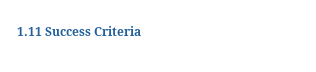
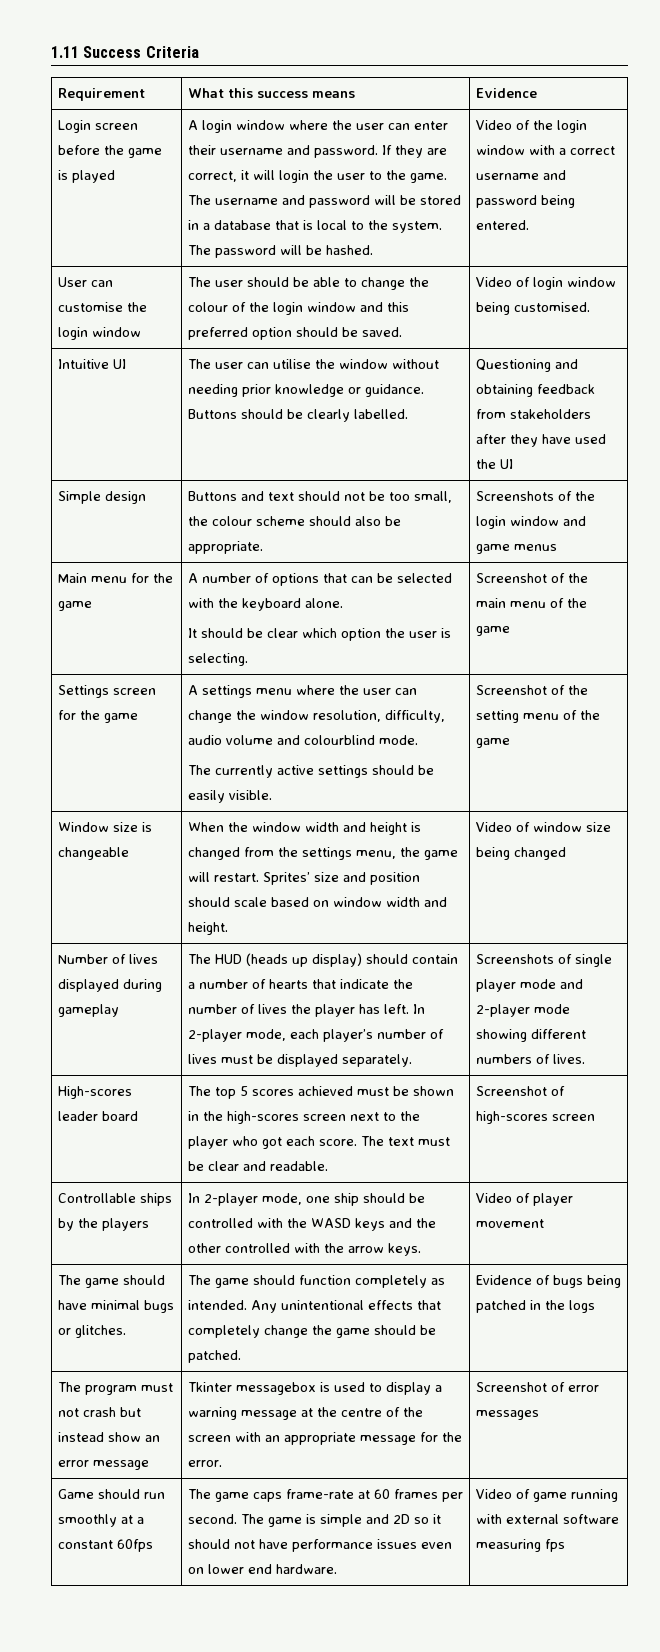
(142, 31) none -> [57,88,145,101] [187,88,355,98] [475,88,537,98] [57,120,138,133] [57,145,162,158] [57,170,115,183] [187,120,448,133] [187,145,447,158] [187,170,447,183] [187,195,461,208] [187,220,442,233] [187,245,373,258] [475,120,587,133] [475,145,615,155] [475,170,566,180] [475,195,575,208] [475,220,529,230] [57,277,113,287] [57,302,147,312] [57,327,141,340] [187,277,429,290] [187,302,409,315] [187,327,402,340] [475,277,616,290] [475,302,590,315] [57,359,126,369] [187,359,439,369] [187,384,424,397] [187,409,408,422] [475,359,578,372] [475,384,595,397] [475,409,591,419] [475,434,606,447] [475,459,513,469] [57,491,146,504] [187,491,452,503] [187,516,401,526] [187,541,263,554] [475,491,595,501] [475,516,586,529] [475,544,557,554] [57,573,173,583] [57,601,92,611] [187,573,452,586] [187,598,343,611] [187,628,451,641] [187,653,248,666] [475,573,588,583] [475,598,587,608] [475,626,510,636] [57,685,156,698] [57,710,138,723] [187,685,417,698] [187,710,445,723] [187,735,418,745] [187,765,434,778] [187,790,272,803] [475,685,588,695] [475,710,600,723] [475,738,510,748] [57,822,152,832] [57,847,129,860] [187,822,421,835] [187,847,458,860] [187,872,420,885] [187,897,447,907] [187,922,228,935] [475,822,611,832] [475,847,566,860] [57,954,158,964] [57,979,162,992] [57,1004,119,1017] [187,953,458,967] [187,979,413,989] [187,1004,425,1017] [187,1029,444,1042] [187,1054,412,1067] [475,954,612,967] [475,979,583,992] [475,1004,570,1017] [475,1029,586,1042] [475,1054,585,1064] [57,1086,132,1099] [57,1111,138,1121] [187,1086,454,1099] [187,1111,420,1124] [187,1136,450,1149] [187,1161,328,1171] [475,1086,565,1096] [475,1111,595,1124] [57,1193,172,1206] [57,1218,149,1231] [187,1193,425,1206] [187,1218,436,1231] [187,1243,421,1256] [475,1193,573,1206] [475,1219,544,1228] [57,1275,165,1288] [57,1300,174,1313] [57,1325,126,1338] [187,1275,445,1288] [187,1300,441,1313] [187,1325,436,1338] [187,1350,241,1363] [475,1275,621,1288] [475,1300,595,1313] [57,1382,173,1395] [57,1407,141,1417] [57,1432,160,1442] [57,1460,149,1470] [187,1382,442,1395] [187,1407,423,1420] [187,1432,462,1445] [187,1460,222,1467] [475,1382,599,1392] [475,1410,539,1420] [57,1489,165,1499] [57,1514,144,1527] [57,1539,153,1552] [187,1489,463,1502] [187,1514,441,1527] [187,1539,452,1552] [187,1564,337,1574] [475,1489,618,1502] [475,1514,619,1524] [475,1539,565,1552] // Requirement | What this success means | Evidence // Login screen before the game is played | A login window where the user can enter their username and password. If they are correct, it will login the user to the game. The username and password will be stored in a database that is local to the system. The password will be hashed. | Video of the login window with a correct username and password being entered. // User can customise the login window | The user should be able to change the colour of the login window and this preferred option should be saved. | Video of login window being customised. // Intuitive UI | The user can utilise the window without needing prior knowledge or guidance. Buttons should be clearly labelled. | Questioning and obtaining feedback from stakeholders after they have used the UI // Simple design | Buttons and text should not be too small, the colour scheme should also be appropriate. | Screenshots of the login window and game menus // Main menu for the game | A number of options that can be selected with the keyboard alone. // It should be clear which option the user is selecting. | Screenshot of the main menu of the game // Settings screen for the game | A settings menu where the user can change the window resolution, difficulty, audio volume and colourblind mode. // The currently active settings should be easily visible. | Screenshot of the setting menu of the game // Window size is changeable | When the window width and height is changed from the settings menu, the game will restart. Sprites’ size and position should scale based on window width and height. | Video of window size being changed // Number of lives displayed during gameplay | The HUD (heads up display) should contain a number of hearts that indicate the number of lives the player has left. In 2-player mode, each player’s number of lives must be displayed separately. | Screenshots of single player mode and 2-player mode showing different numbers of lives. // High-scores leader board | The top 5 scores achieved must be shown in the high-scores screen next to the player who got each score. The text must be clear and readable. | Screenshot of high-scores screen // Controllable ships by the players | In 2-player mode, one ship should be controlled with the WASD keys and the other controlled with the arrow keys. | Video of player movement // The game should have minimal bugs or glitches. | The game should function completely as intended. Any unintentional effects that completely change the game should be patched. | Evidence of bugs being patched in the logs // The program must not crash but instead show an error message | Tkinter messagebox is used to display a warning message at the centre of the screen with an appropriate message for the error. | Screenshot of error messages // Game should run smoothly at a constant 60fps | The game caps frame-rate at 60 frames per second. The game is simple and 2D so it should not have performance issues even on lower end hardware. | Video of game running with external software measuring fps

